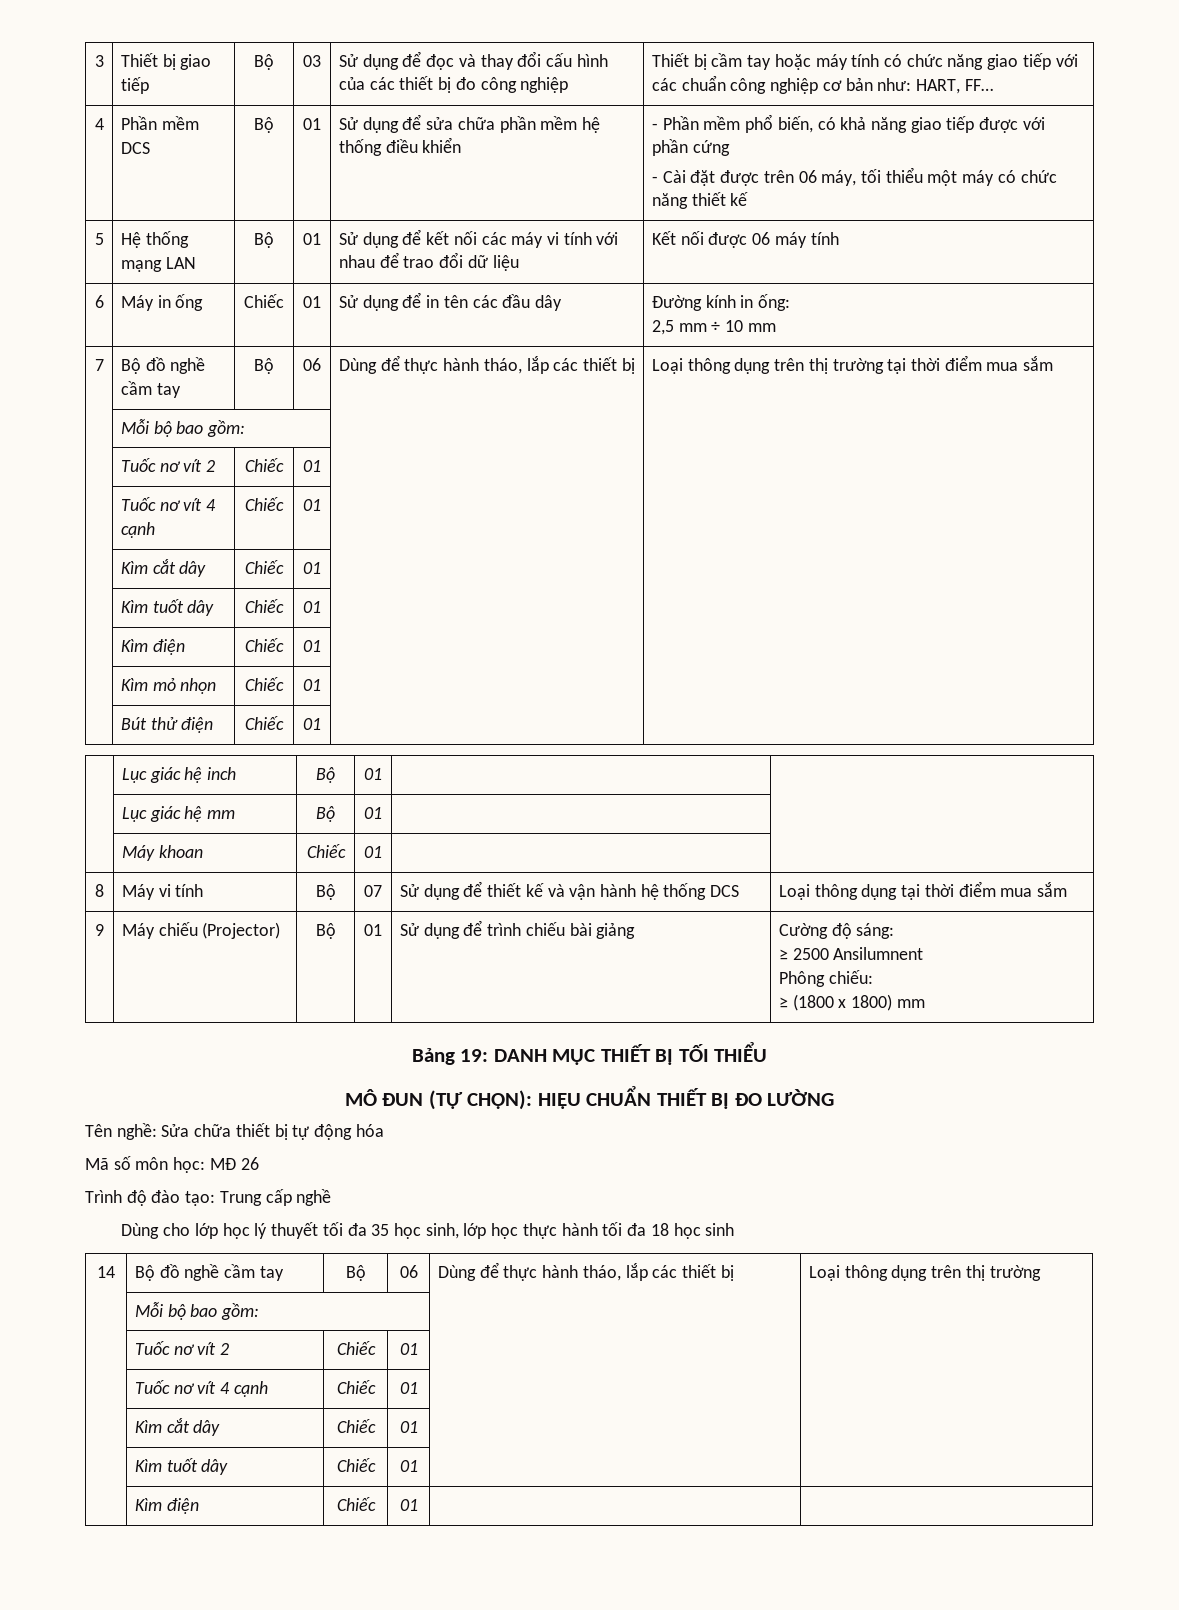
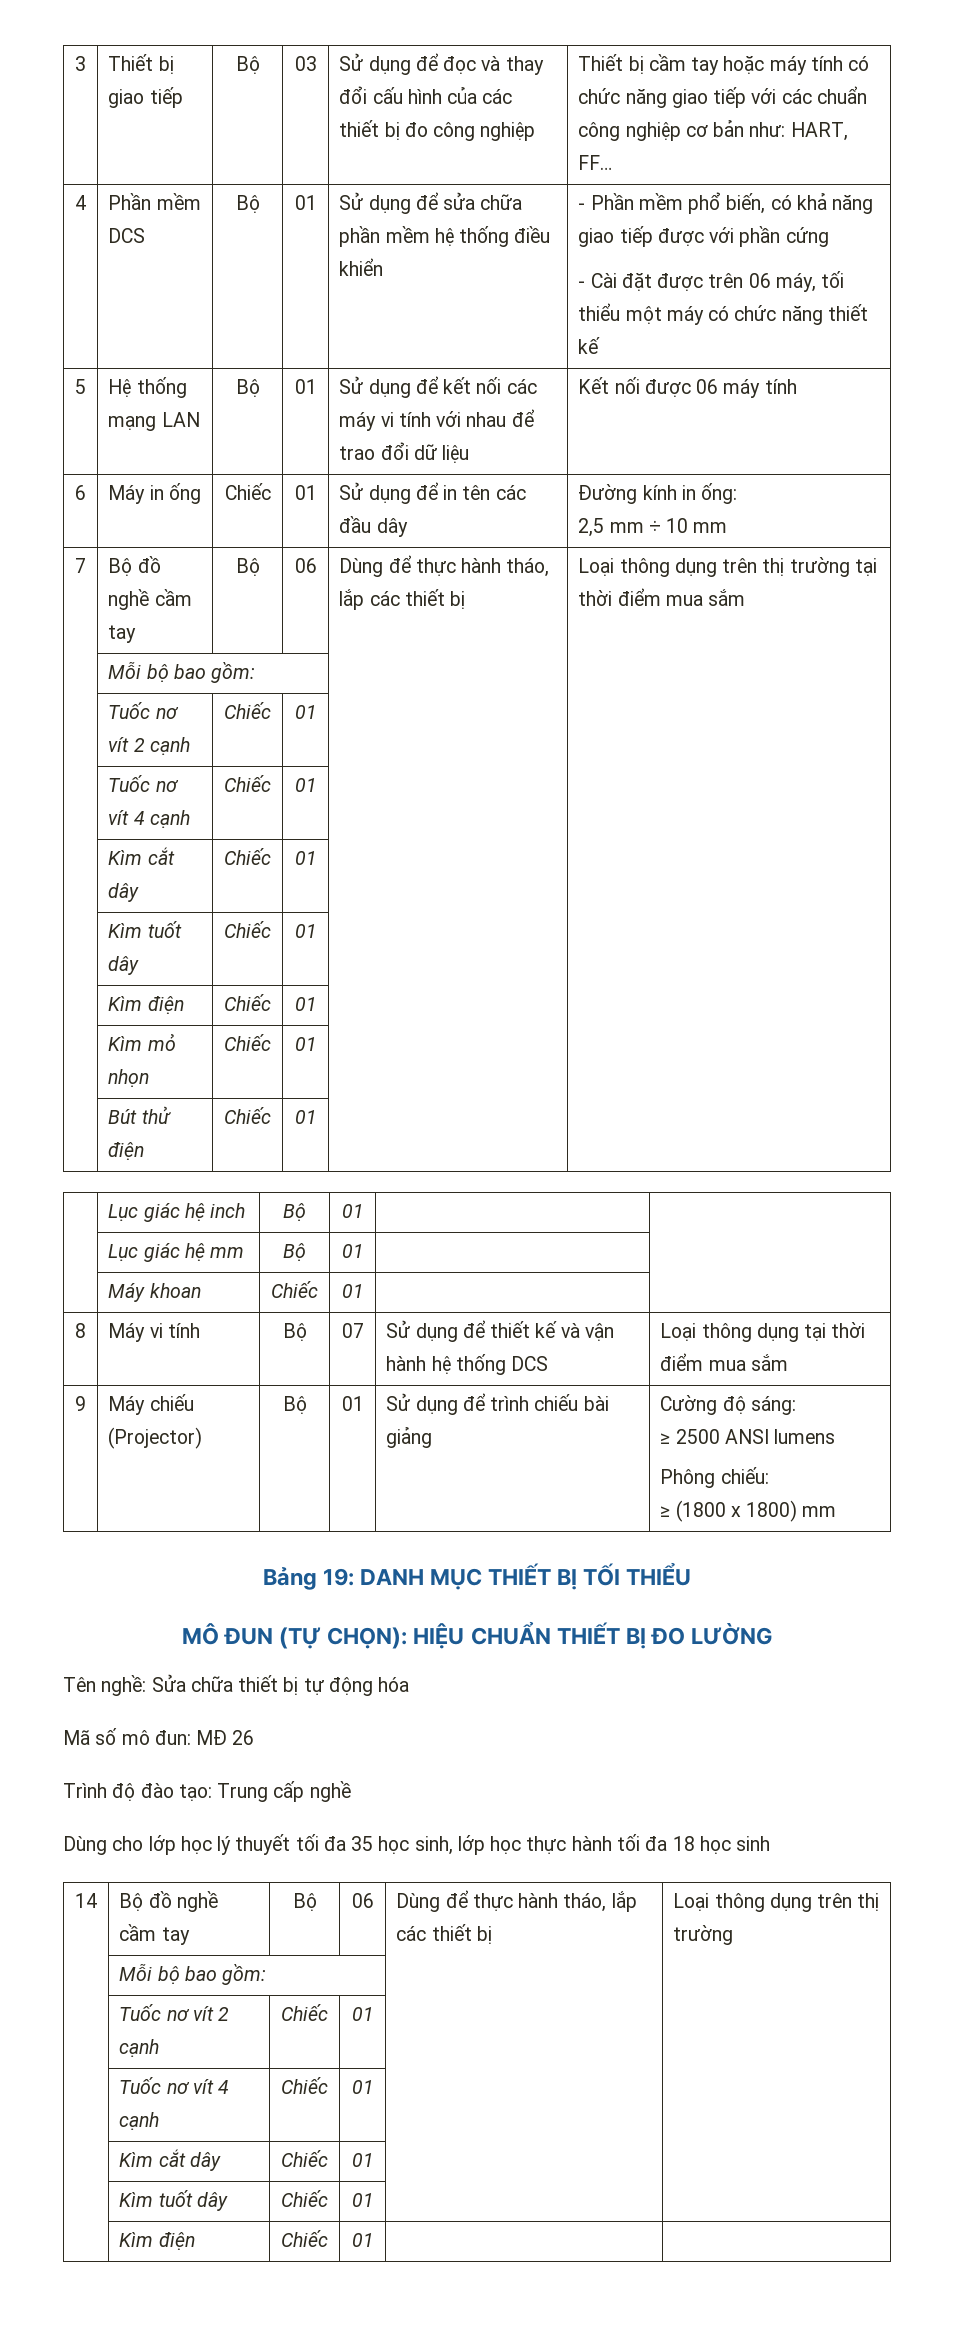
(216, 466) none -> [149,737,190,755] cạnh
[833,947,924,960] Ansilumnent -> [724,1429,836,1444] ANSI lumens
[135,1157,206,1173] môn học: -> [121,1730,191,1745] mô đun:
(230, 1349) none -> [119,2039,160,2057] cạnh

